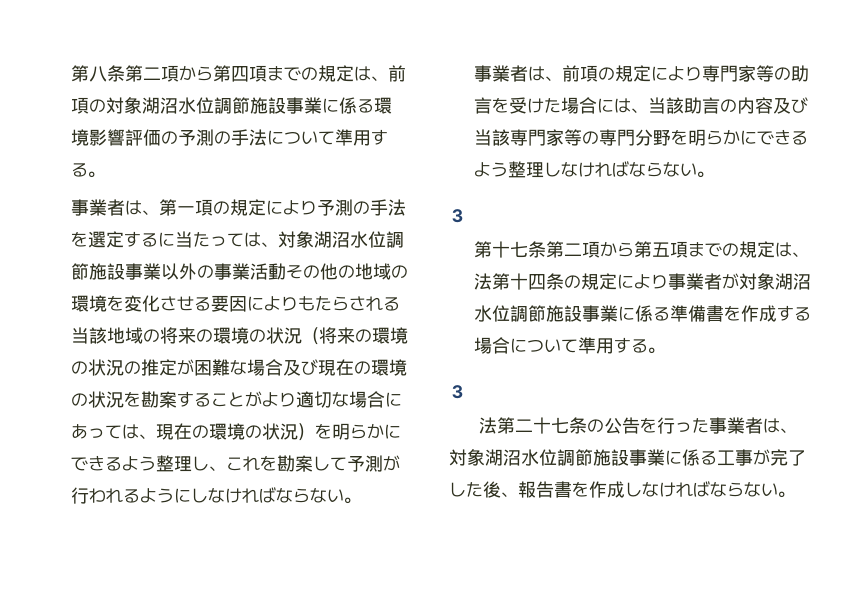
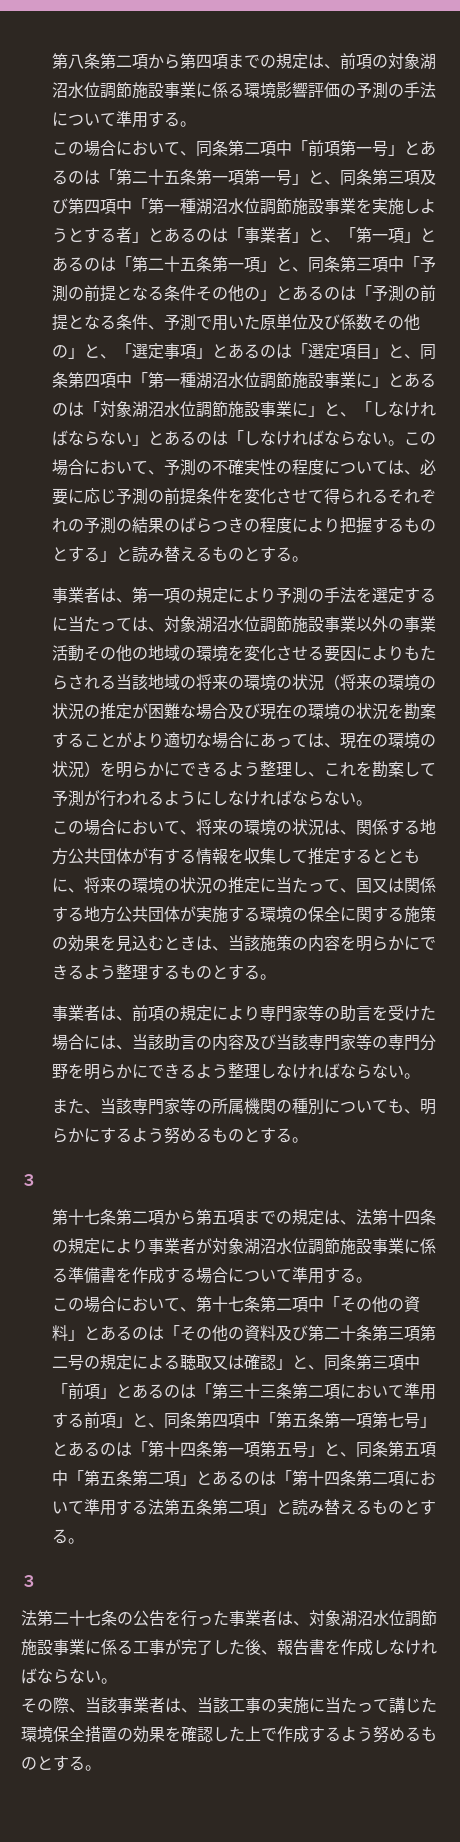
(106, 174) none -> [52,140,437,157] [52,169,437,186] [52,198,437,215] [52,227,437,243] [52,256,437,273] [52,285,437,302] [52,314,421,331] [52,343,437,360] [52,372,437,389] [52,401,437,418] [52,430,437,446] [52,459,437,476] [52,488,437,505] [52,517,437,534] [52,546,309,562] // この場合において、同条第二項中「前項第一号」とあるのは「第二十五条第一項第一号」と、同条第三項及び第四項中「第一種湖沼水位調節施設事業を実施しようとする者」とあるのは「事業者」と、「第一項」とあるのは「第二十五条第一項」と、同条第三項中「予測の前提となる条件その他の」とあるのは「予測の前提となる条件、予測で用いた原単位及び係数その他の」と、「選定事項」とあるのは「選定項目」と、同条第四項中「第一種湖沼水位調節施設事業に」とあるのは「対象湖沼水位調節施設事業に」と、「しなければならない」とあるのは「しなければならない。この場合において、予測の不確実性の程度については、必要に応じ予測の前提条件を変化させて得られるそれぞれの予測の結果のばらつきの程度により把握するものとする」と読み替えるものとする。
(362, 500) none -> [52,819,437,836] [52,848,421,865] [52,877,437,894] [52,906,437,923] [52,935,437,952] [52,964,277,980] // この場合において、将来の環境の状況は、関係する地方公共団体が有する情報を収集して推定するとともに、将来の環境の状況の推定に当たって、国又は関係する地方公共団体が実施する環境の保全に関する施策の効果を見込むときは、当該施策の内容を明らかにできるよう整理するものとする。
(715, 174) none -> [52,1098,437,1115] [52,1127,309,1144] // また、当該専門家等の所属機関の種別についても、明らかにするよう努めるものとする。
(666, 350) none -> [52,1296,421,1313] [52,1325,437,1342] [52,1354,421,1371] [52,1383,437,1400] [52,1412,437,1429] [52,1441,437,1458] [52,1470,437,1486] [52,1499,437,1516] [52,1529,85,1544] // この場合において、第十七条第二項中「その他の資料」とあるのは「その他の資料及び第二十条第三項第二号の規定による聴取又は確認」と、同条第三項中「前項」とあるのは「第三十三条第二項において準用する前項」と、同条第四項中「第五条第一項第七号」とあるのは「第十四条第一項第五号」と、同条第五項中「第五条第二項」とあるのは「第十四条第二項において準用する法第五条第二項」と読み替えるものとする。
(795, 494) none -> [21,1697,437,1714] [21,1726,437,1743] [21,1755,101,1771] // その際、当該事業者は、当該工事の実施に当たって講じた環境保全措置の効果を確認した上で作成するよう努めるものとする。

